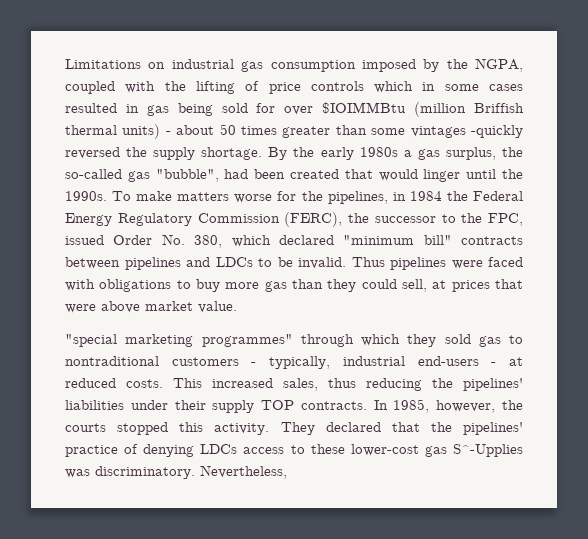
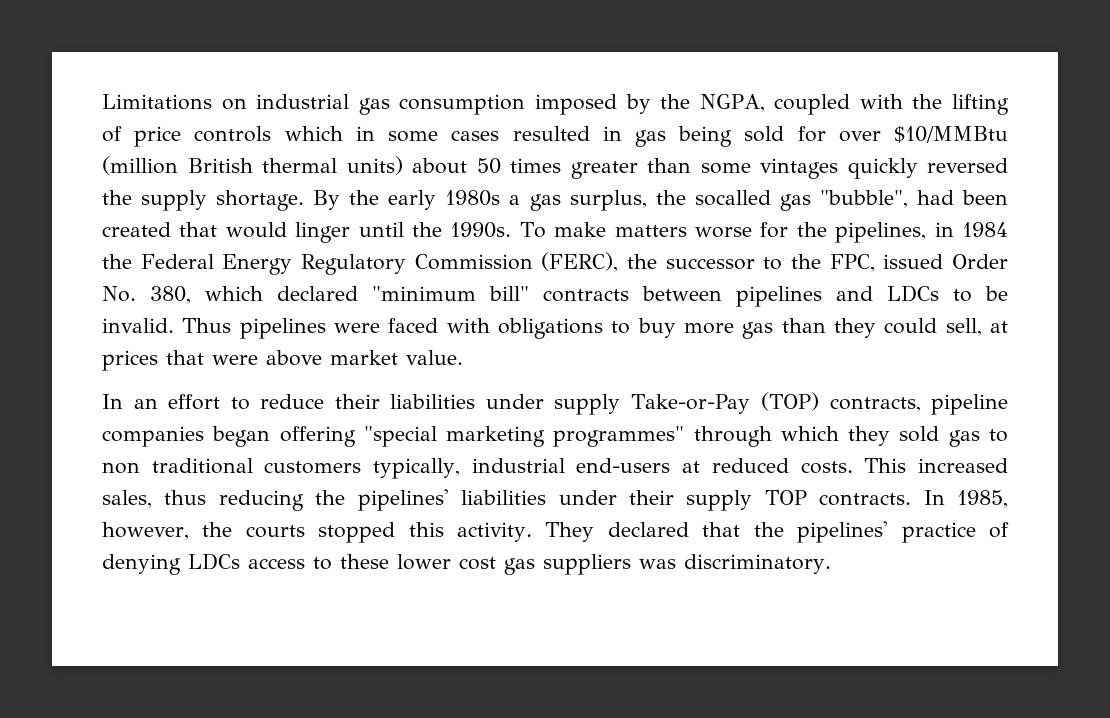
[322,102,524,117] $IOIMMBtu (million Briffish -> [893,126,1008,143] [102,156,253,175] $10/MMBtu (million British
[165,131,171,135] - -> (403, 165) none
[470,125,523,138] -quickly -> [847,158,918,179] quickly
[65,169,122,179] so-called -> [694,190,771,206] socalled
(237, 307) none -> [102,392,1008,415] [102,426,356,447] In an effort to reduce their liabilities under supply Take-or-Pay (TOP) contracts, pipeline companies began offering
[65,356,257,366] nontraditional customers - -> [102,458,362,474] non traditional customers
[491,362,497,366] - -> (671, 465) none
[350,444,523,457] lower-cost gas S^-Upplies -> [397,554,631,575] lower cost gas suppliers
[200,465,287,479] Nevertheless, -> (831, 564) none

